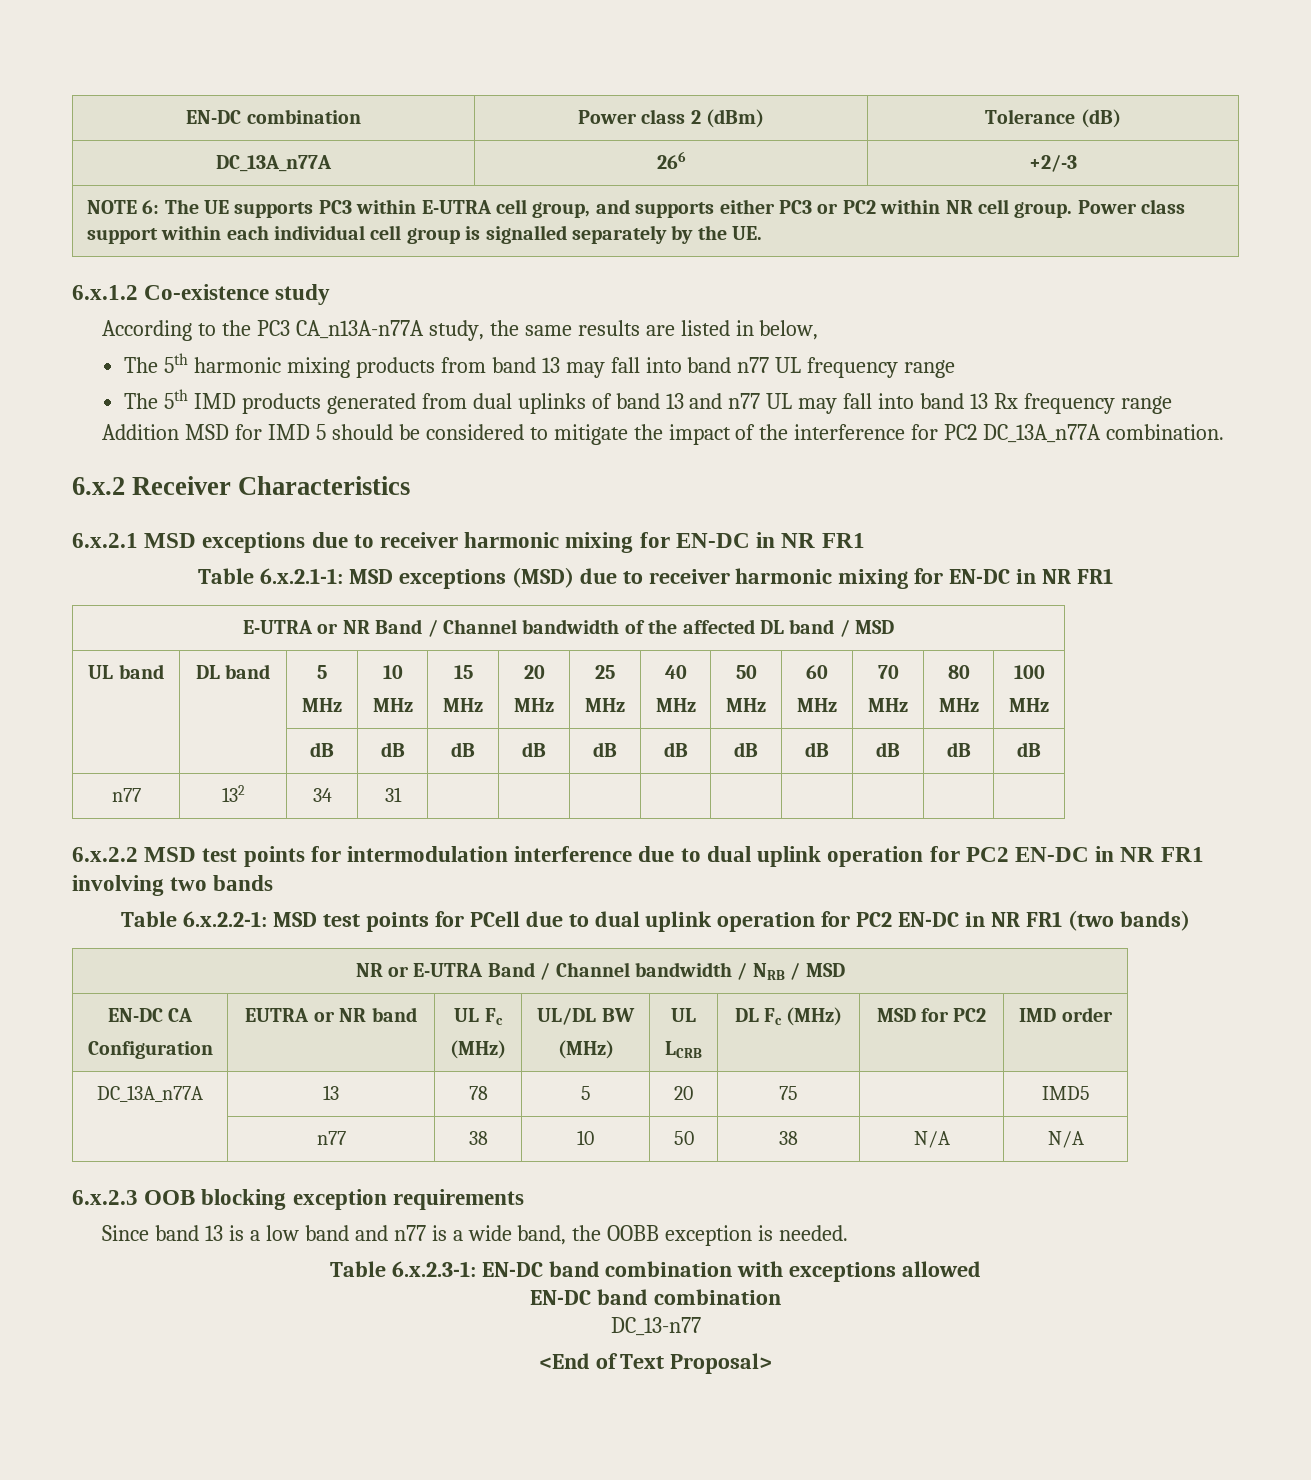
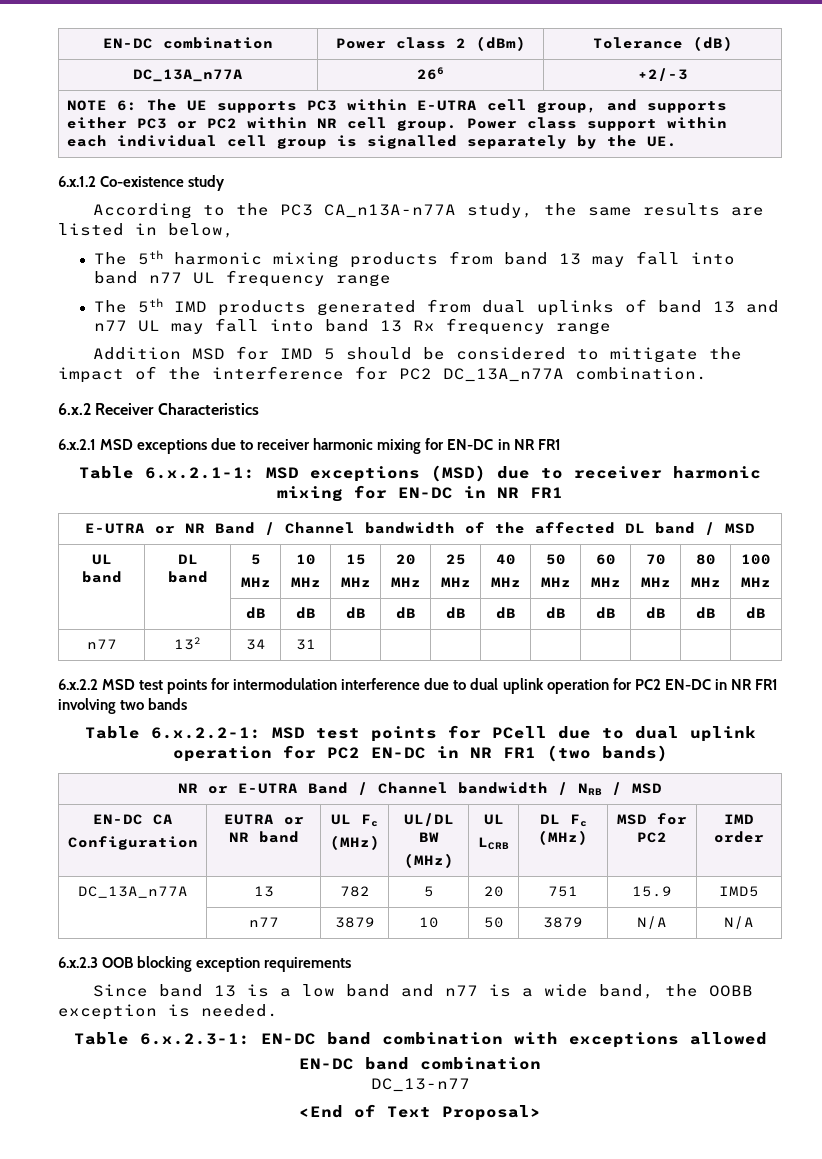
[468,1086,488,1100] 78 -> [339,886,370,897] 782
[779,1086,798,1100] 75 | -> [548,886,578,897] [632,886,672,897] 751 | 15.9
[468,1131,488,1145] 38 -> [334,917,375,928] 3879
[779,1131,798,1145] 38 -> [543,917,583,928] 3879

